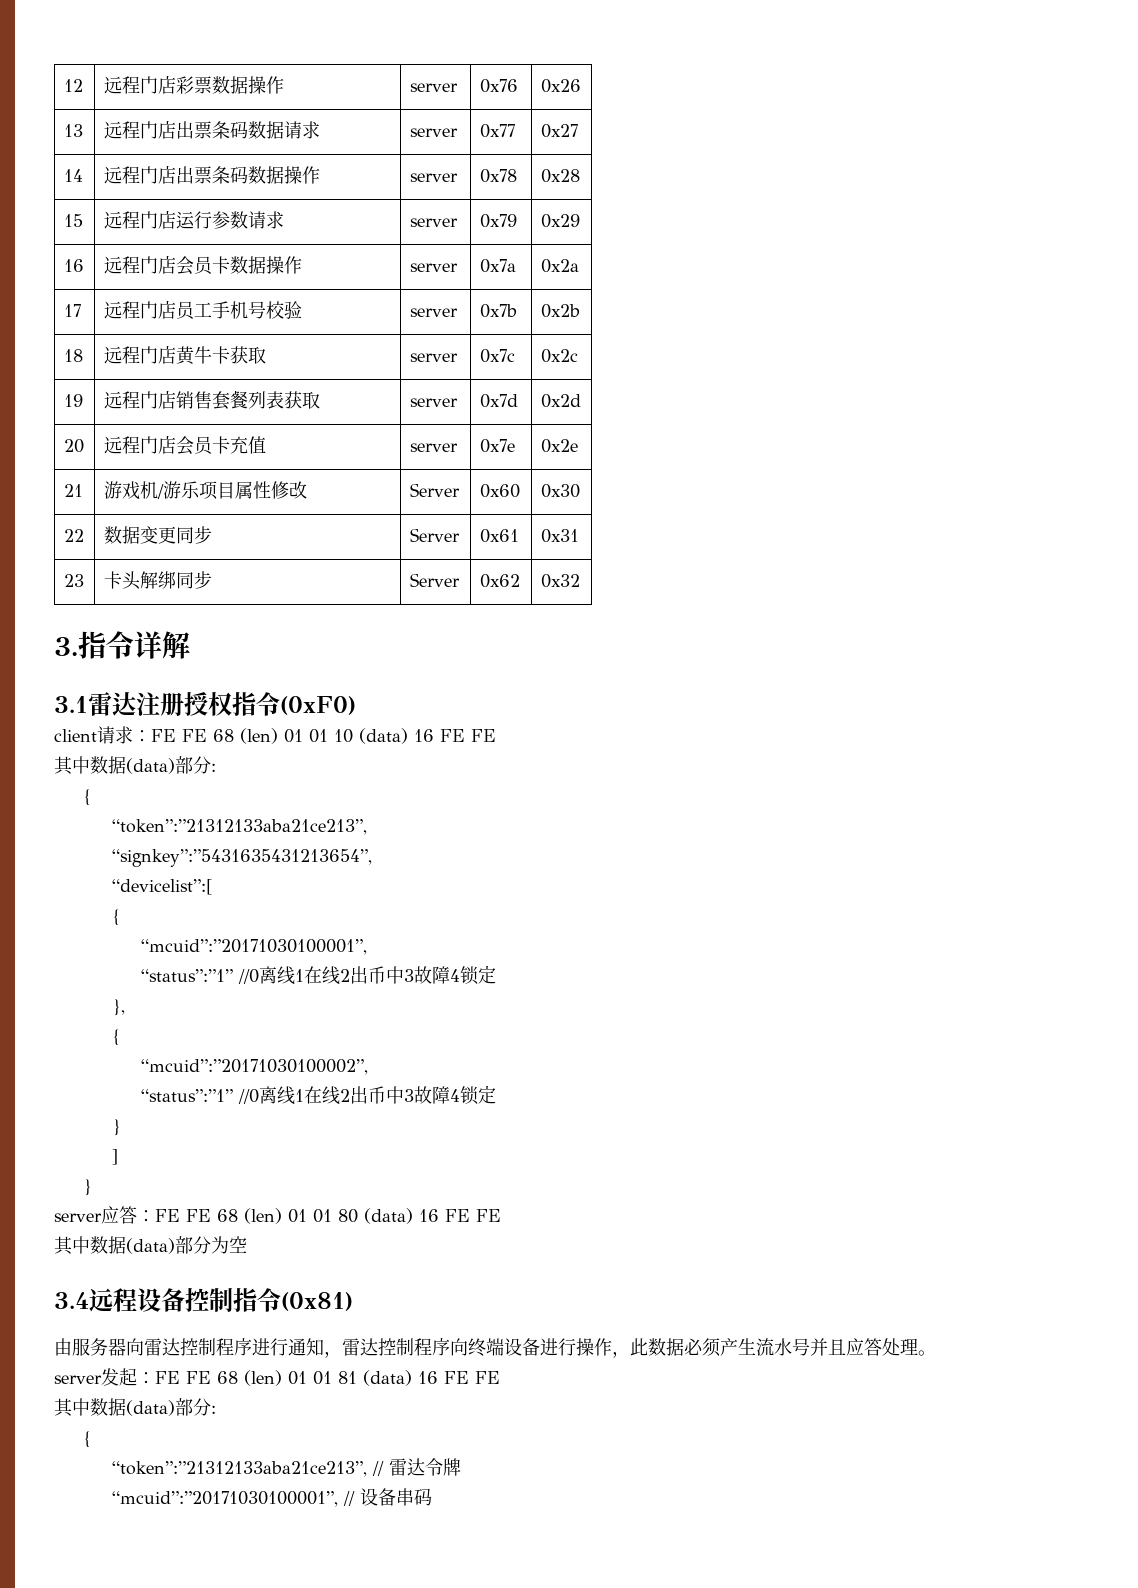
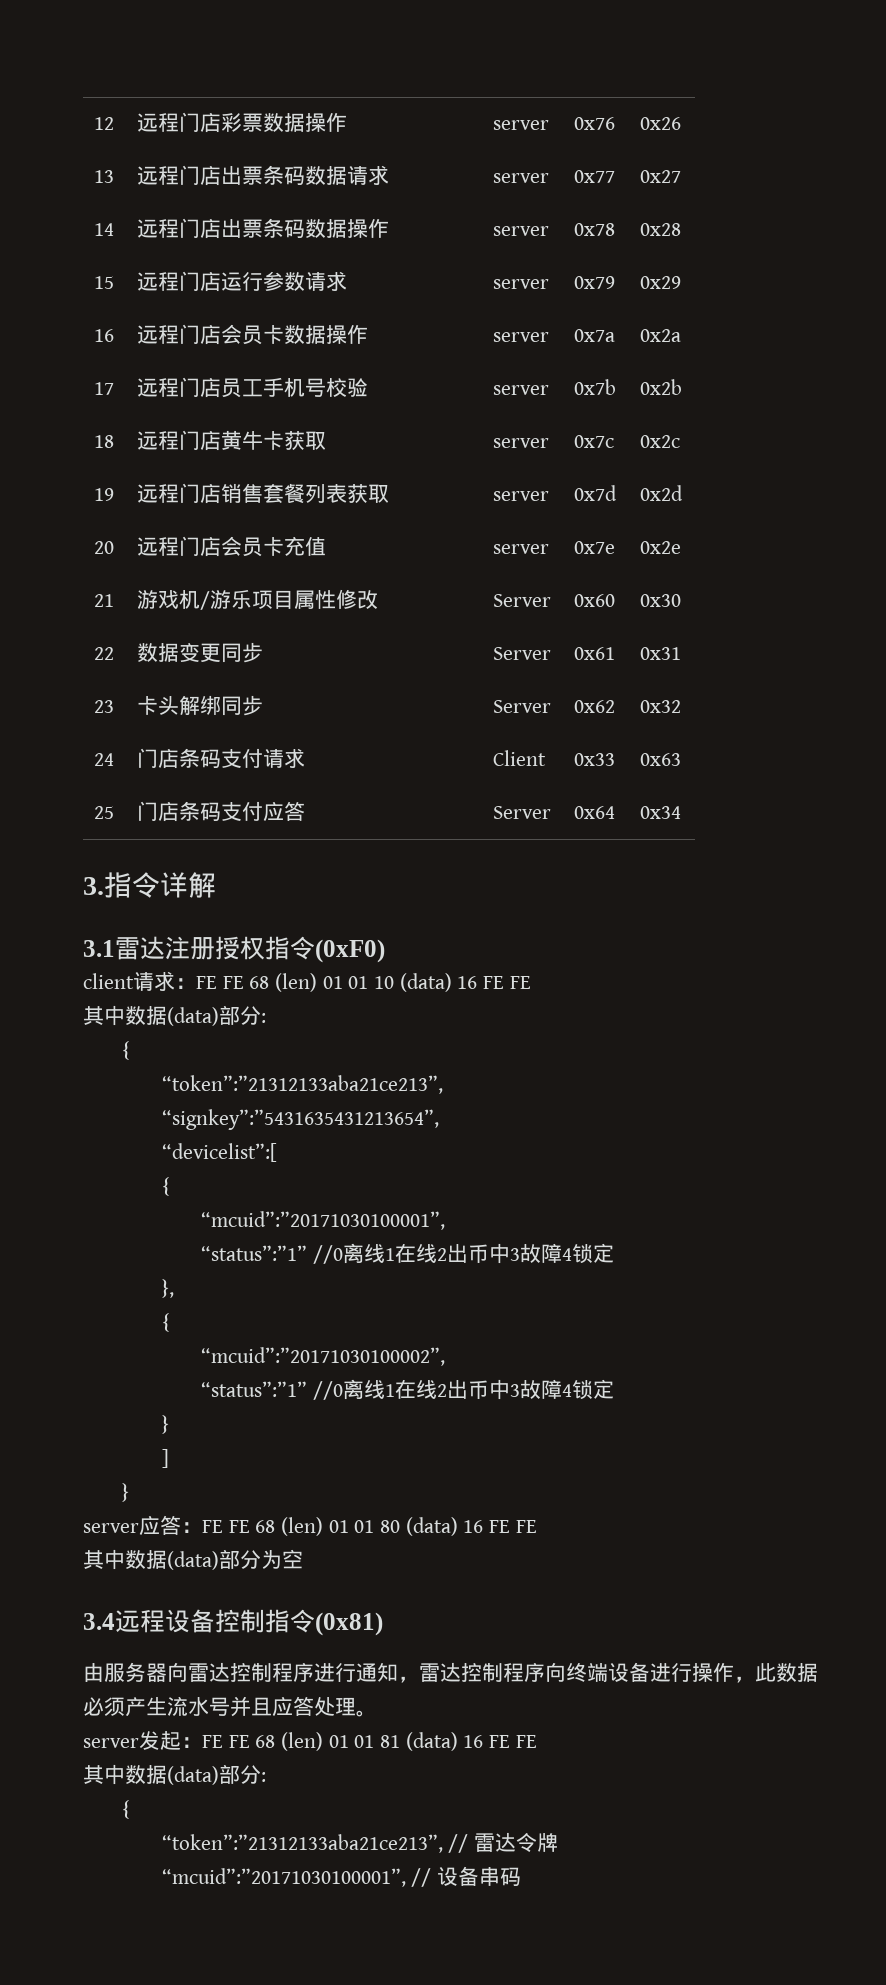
(580, 581) none -> [94,753,115,766] [137,748,306,769] [493,750,547,766] [574,753,616,766] [640,753,682,766] [94,806,115,819] [137,801,306,822] [493,806,552,819] [574,806,616,819] [640,806,682,819] // 24 | 门店条码支付请求 | Client | 0x33 | 0x63 // 25 | 门店条码支付应答 | Server | 0x64 | 0x34

